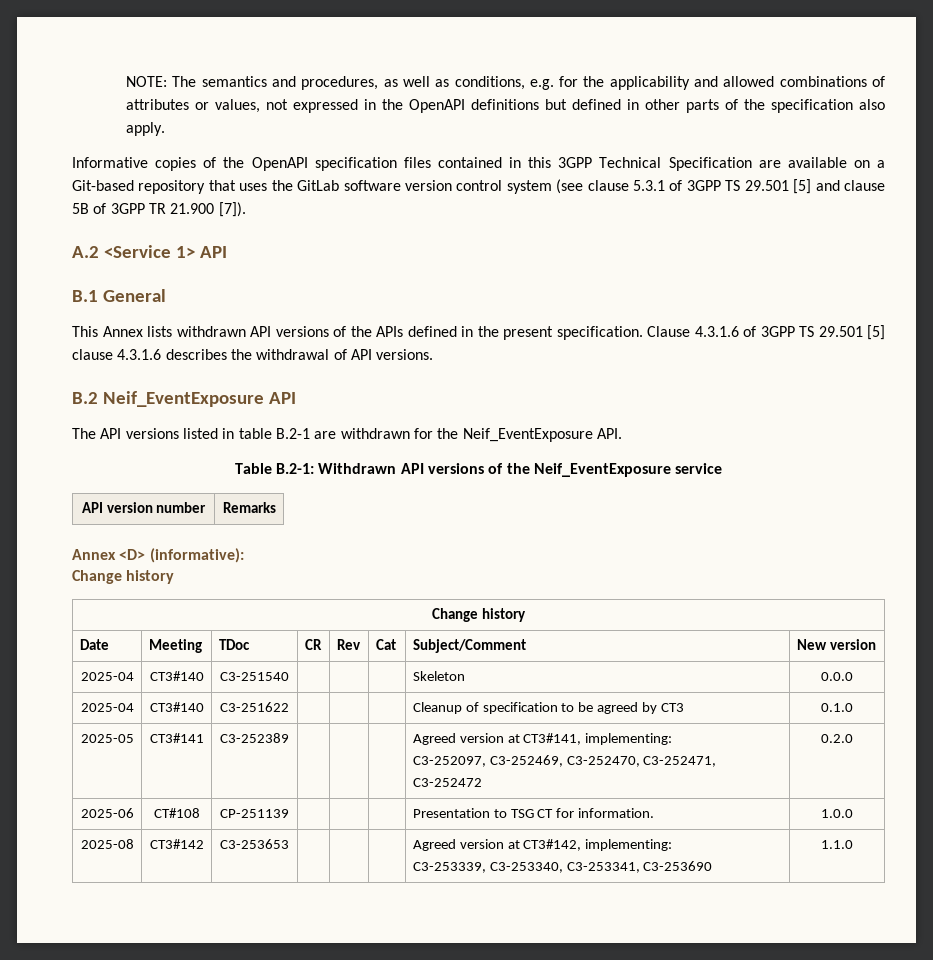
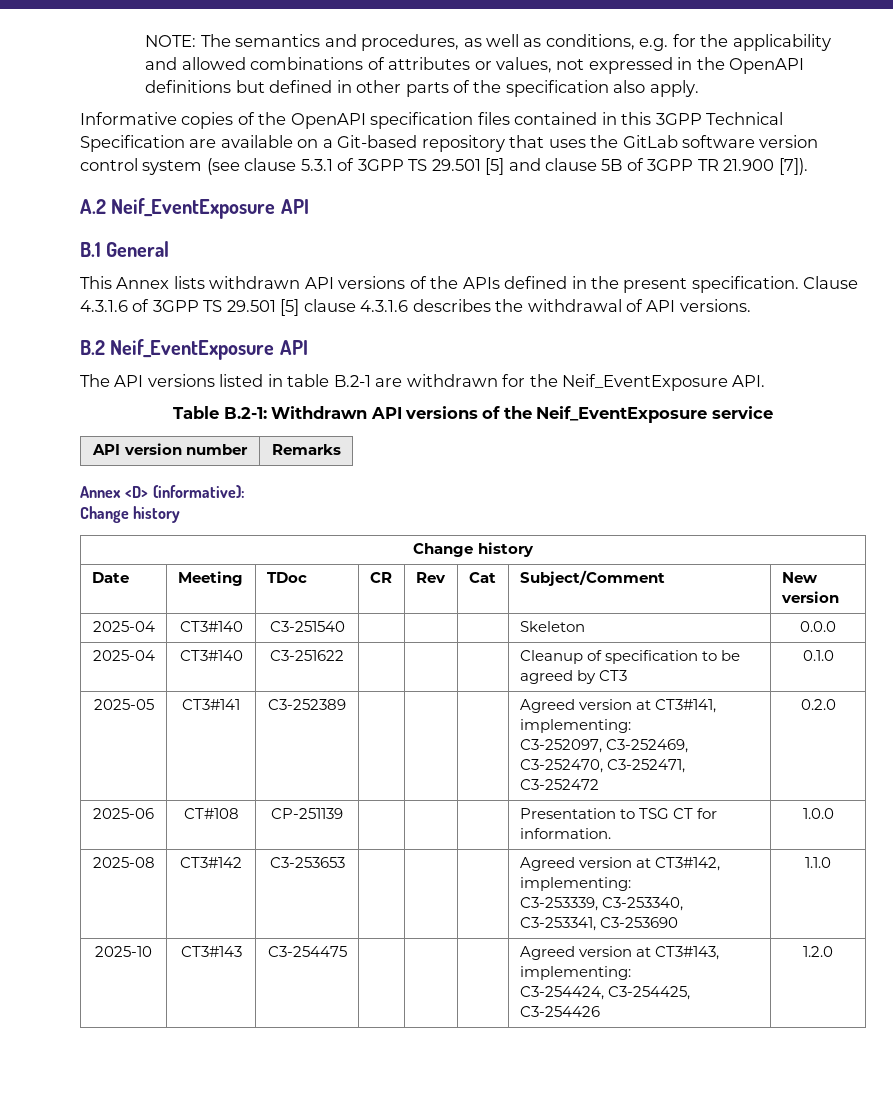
[103,245,195,258] <Service 1> -> [111,198,276,219] Neif_EventExposure
(853, 844) none -> [95,946,152,957] [180,946,242,957] [267,946,347,957] [519,946,719,960] [519,966,631,980] [519,986,690,1000] [519,1006,600,1017] [803,946,833,957] // 2025-10 | CT3#143 | C3-254475 | | | | Agreed version at CT3#143, implementing: // C3-254424, C3-254425, C3-254426 | 1.2.0

